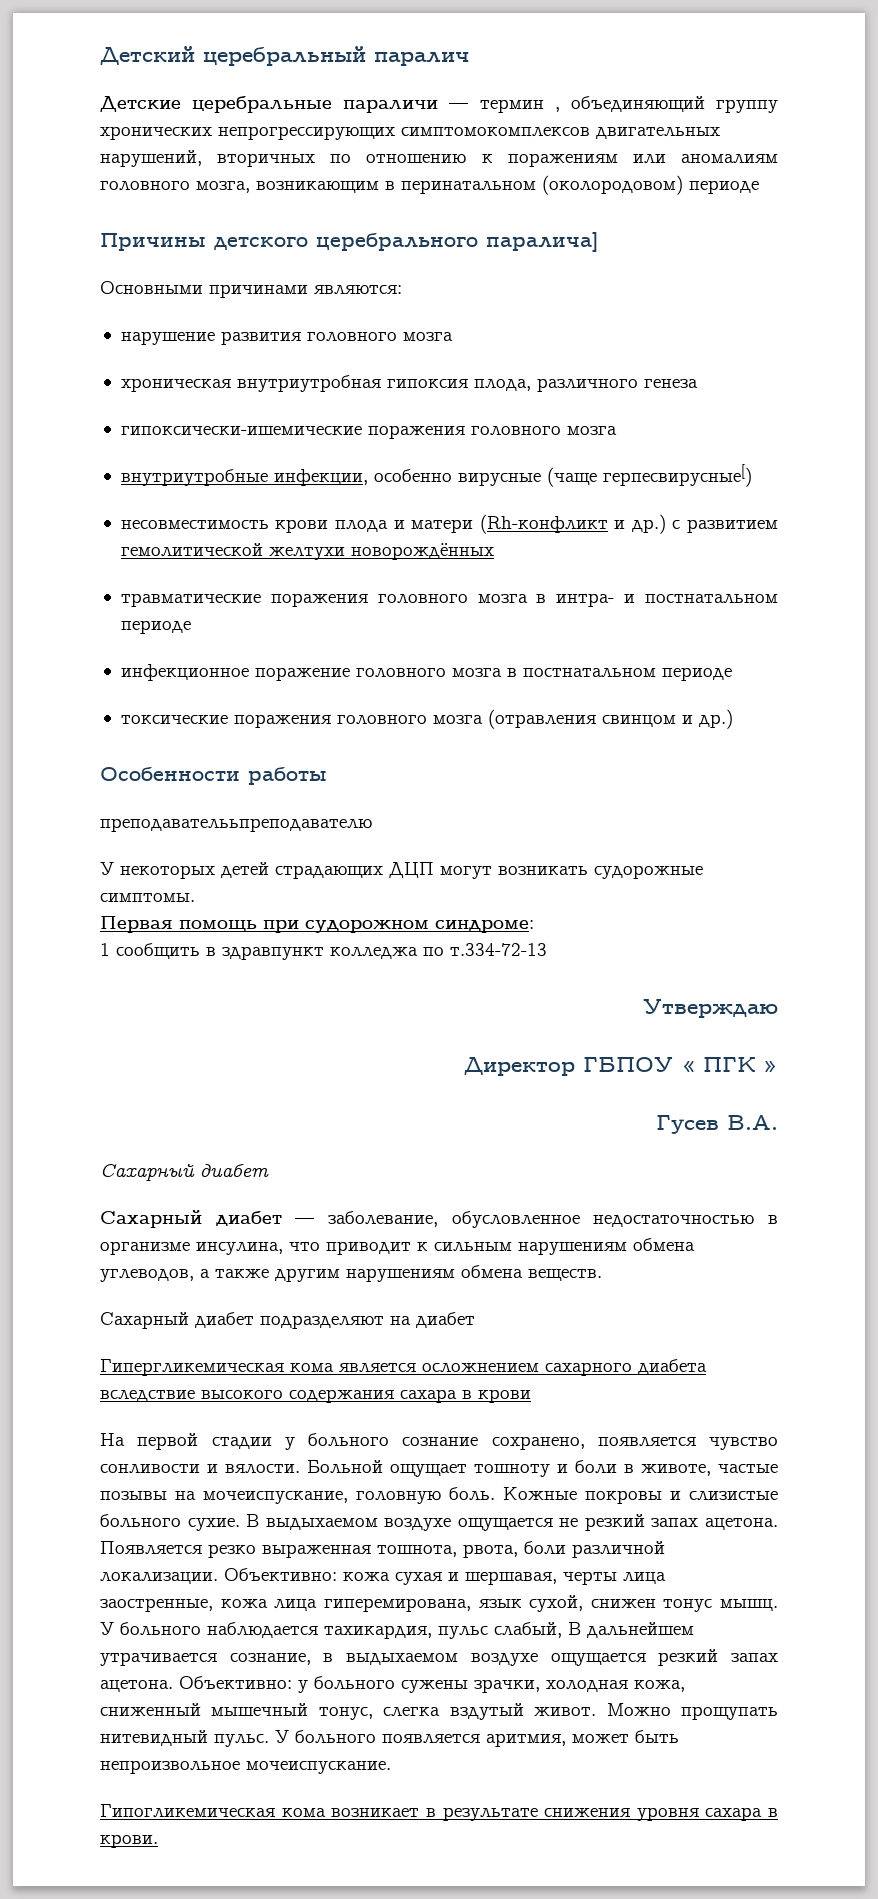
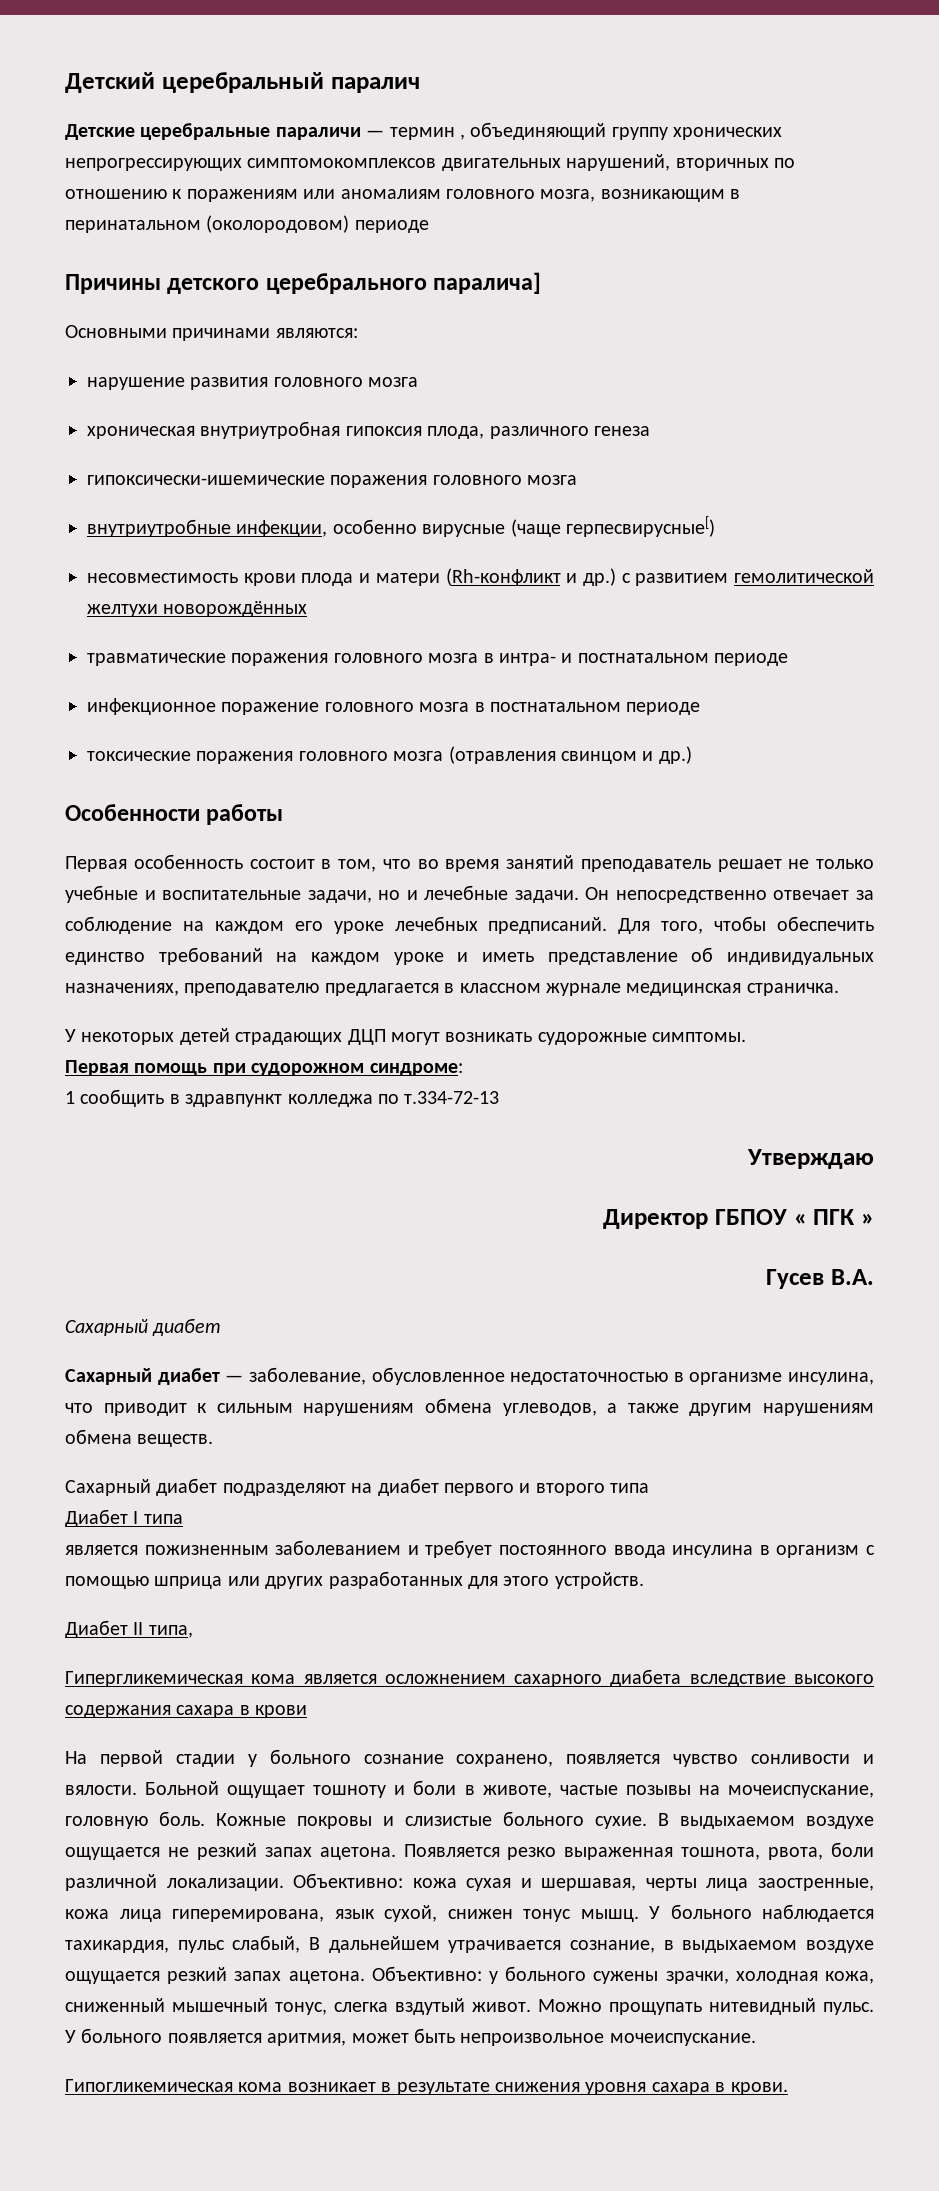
[100,818,372,832] преподавателььпреподавателю -> [65,854,874,872] [65,885,874,903] [65,916,874,934] [65,947,874,965] [65,983,839,996] Первая особенность состоит в том, что во время занятий преподаватель решает не только учебные и воспитательные задачи, но и лечебные задачи. Он непосредственно отвечает за соблюдение на каждом его уроке лечебных предписаний. Для того, чтобы обеспечить единство требований на каждом уроке и иметь представление об индивидуальных назначениях, преподавателю предлагается в классном журнале медицинская страничка.
(475, 1320) none -> [443,1483,650,1496] [65,1509,183,1527] [65,1540,876,1558] [65,1571,644,1589] [65,1620,193,1638] первого и второго типа // Диабет I типа // является пожизненным заболеванием и требует постоянного ввода инсулина в организм с помощью шприца или других разработанных для этого устройств. // Диабет II типа,

